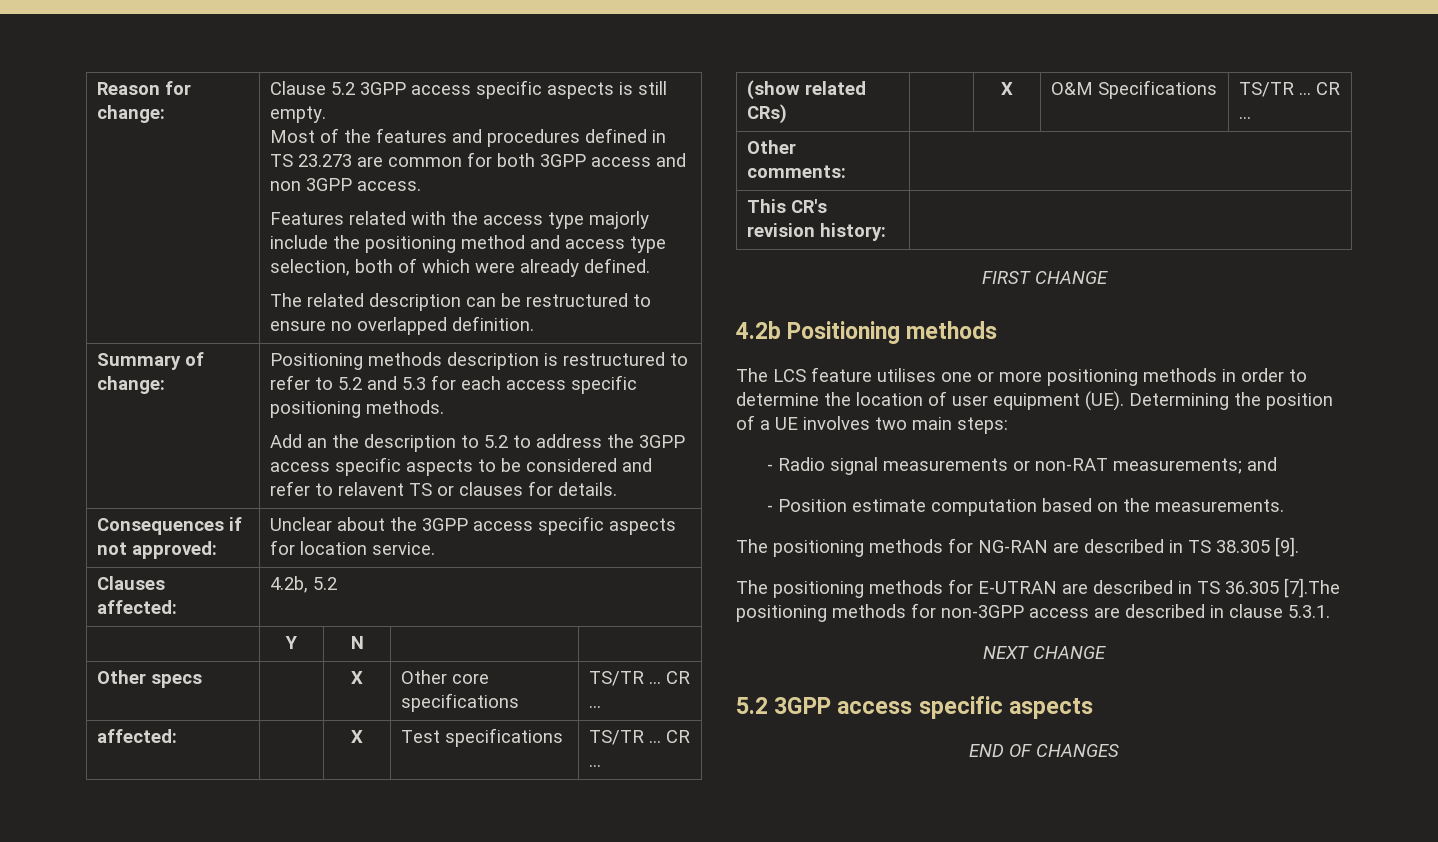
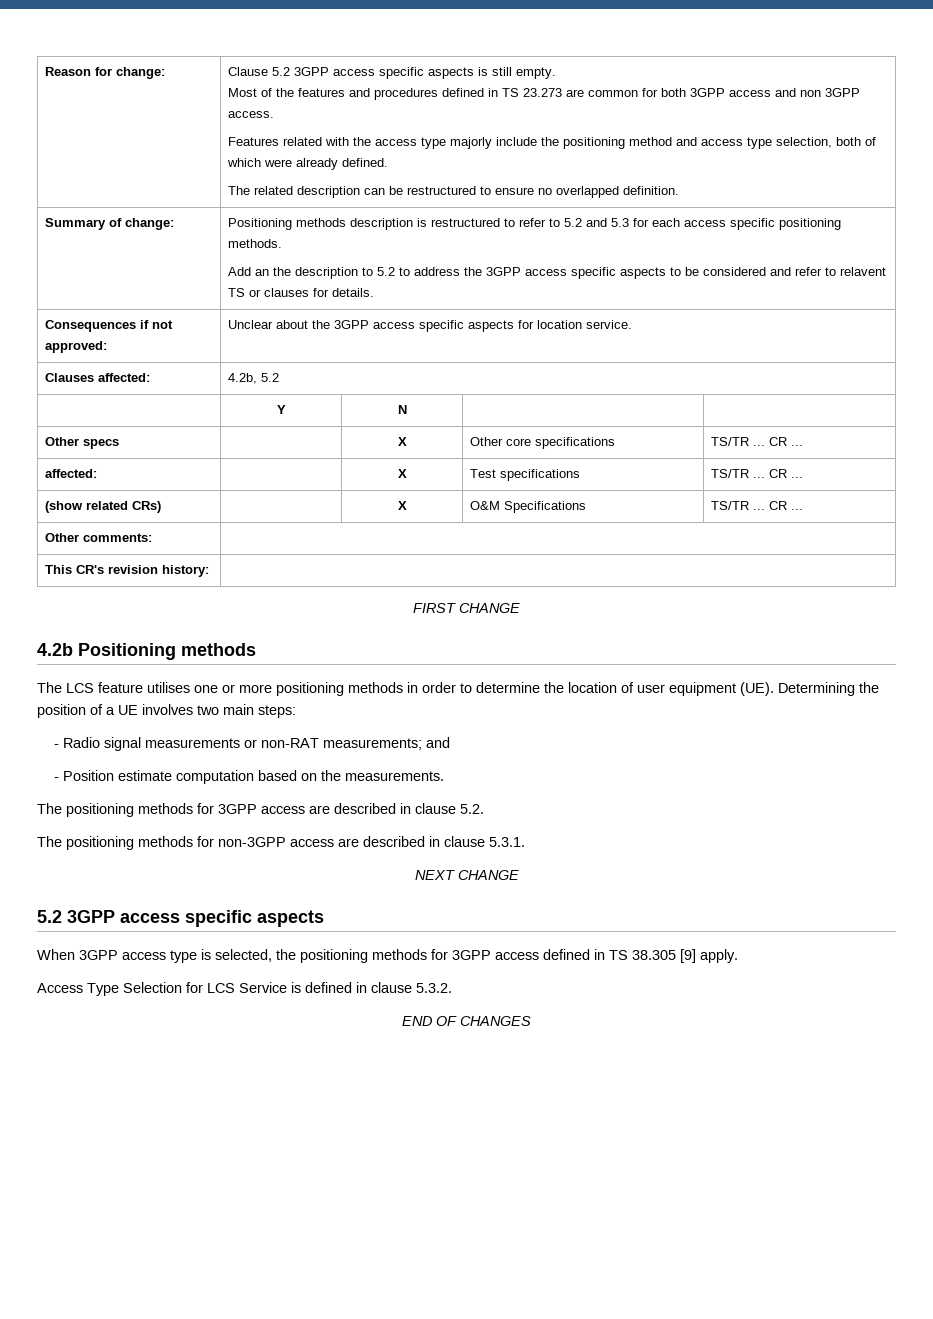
[978,537,1299,557] [736,578,1340,598] [736,603,936,622] NG-RAN are described in TS 38.305 [9]. // The positioning methods for E-UTRAN are described in TS 36.305 [7].The positioning methods for -> [218,803,484,814] [37,836,214,850] 3GPP access are described in clause 5.2. // The positioning methods for
(1093, 708) none -> [37,949,738,963] [37,982,452,996] // When 3GPP access type is selected, the positioning methods for 3GPP access defined in TS 38.305 [9] apply. // Access Type Selection for LCS Service is defined in clause 5.3.2.

